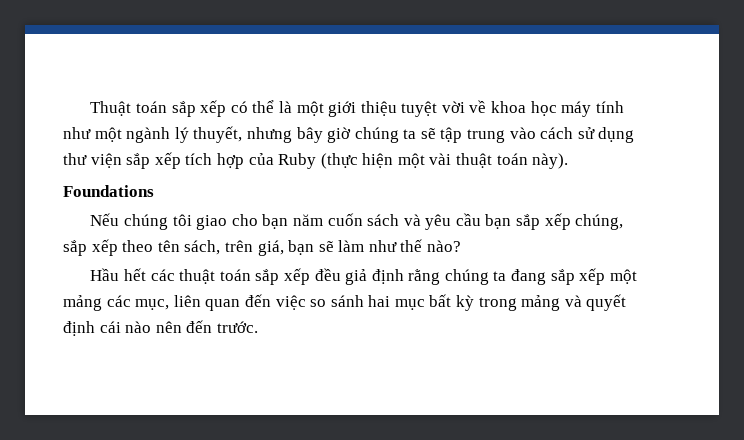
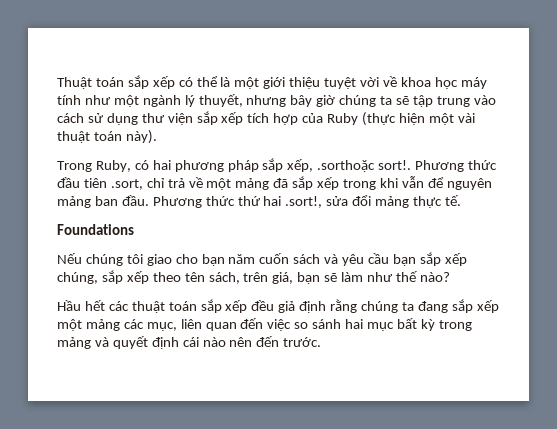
(569, 161) none -> [57,158,498,172] [57,176,492,190] [57,195,461,208] // Trong Ruby, có hai phương pháp sắp xếp, .sorthoặc sort!. Phương thức đầu tiên .sort, chỉ trả về một mảng đã sắp xếp trong khi vẫn để nguyên mảng ban đầu. Phương thức thứ hai .sort!, sửa đổi mảng thực tế.

